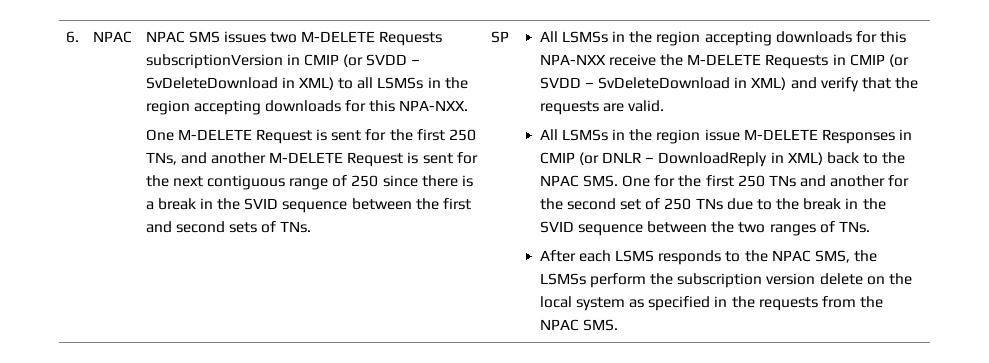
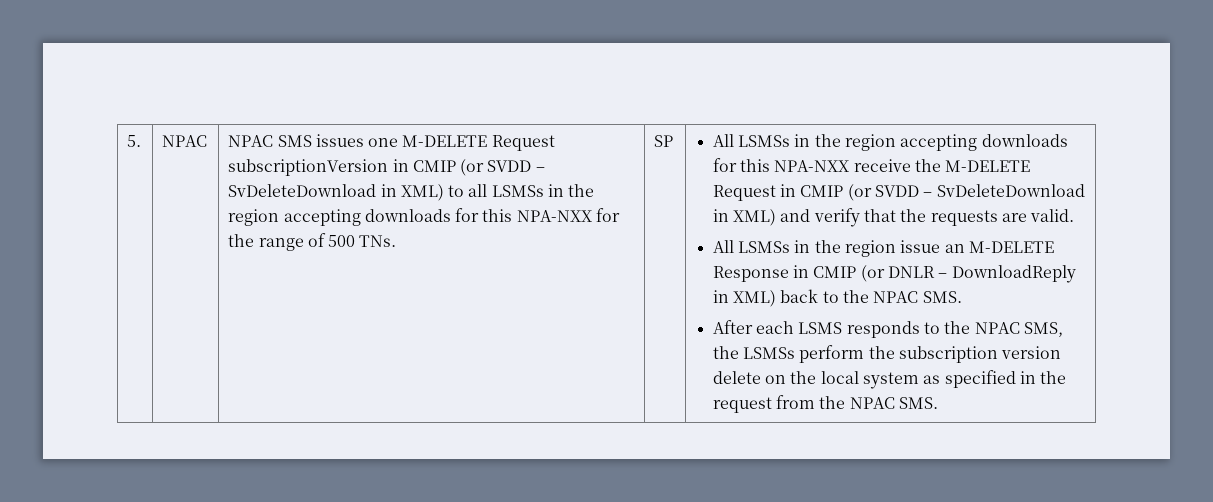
[65,31,79,43] 6. -> [127,135,142,147] 5.
[270,31,443,46] two M-DELETE Requests -> [368,135,555,151] one M-DELETE Request
[399,100,469,111] [145,129,477,144] [145,152,478,167] [145,175,474,190] [145,198,472,213] [145,221,277,233] NPA-NXX. // One M-DELETE Request is sent for the first 250 TNs, and another M-DELETE Request is sent for the next contiguous range of 250 since there is a break in the SVID sequence between the first and second sets of -> [516,208,621,222] [228,233,356,251] NPA-NXX for the range of 500
[765,54,829,69] Requests -> [712,185,776,201] Request
[743,129,895,144] M-DELETE Responses -> [944,241,1055,253] [712,266,789,282] an M-DELETE Response
[621,175,910,187] [539,198,886,210] [539,221,870,236] One for the first 250 TNs and another for the second set of 250 TNs due to the break in the SVID sequence between the two ranges of TNs. -> (962, 297) none
[758,297,818,311] requests -> [712,397,772,413] request

